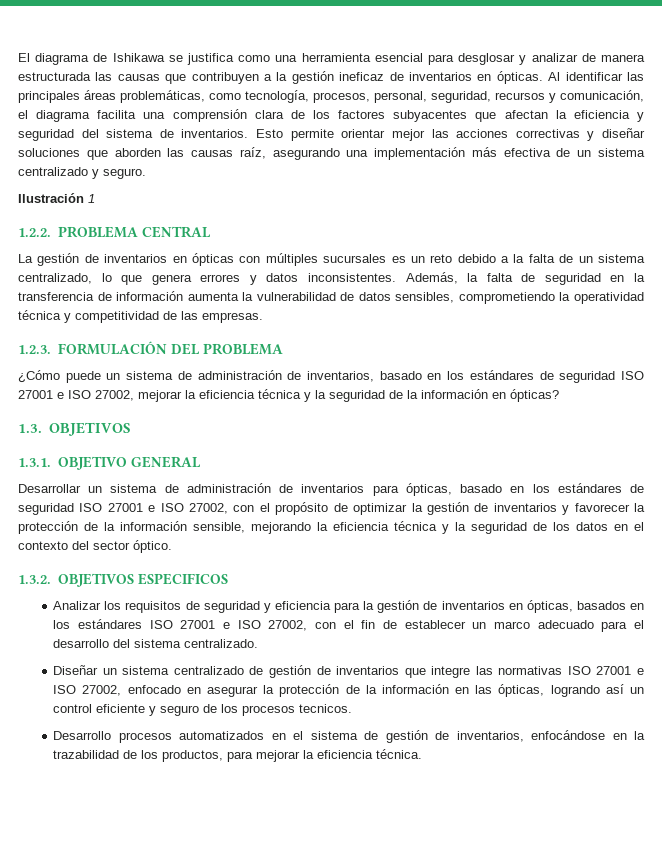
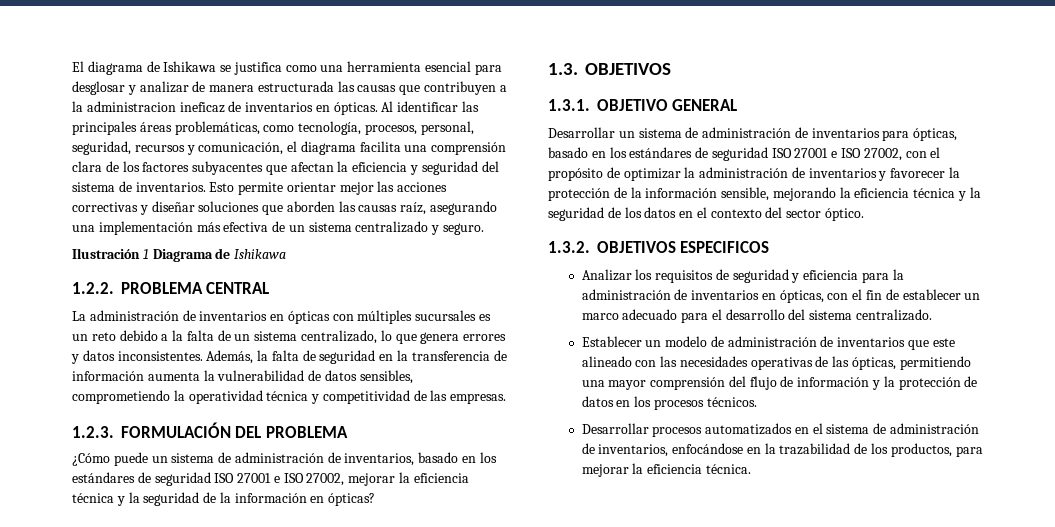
[291,71,334,84] gestión -> [86,101,176,112] administracion
(95, 198) none -> [152,248,287,262] Diagrama de Ishikawa
[37,253,80,266] gestión -> [89,310,179,321] administración
[426,502,469,515] gestión -> [699,167,789,178] administración
[377,600,420,613] gestión -> [581,289,671,300] administración
[576,601,644,610] [53,619,308,631] basados en los estándares ISO 27001 e ISO 27002, -> (824, 296) none
[53,665,645,678] [53,684,644,697] [53,704,353,716] [53,731,112,740] Diseñar un sistema centralizado de gestión de inventarios que integre las normativas ISO 27001 e ISO 27002, enfocado en asegurar la protección de la información en las ópticas, logrando así un control eficiente y seguro de los procesos tecnicos. // Desarrollo -> [581,336,955,350] [581,356,971,370] [581,376,978,390] [581,396,757,410] [581,423,649,434] Establecer un modelo de administración de inventarios que este alineado con las necesidades operativas de las ópticas, permitiendo una mayor comprensión del flujo de información y la protección de datos en los procesos técnicos. // Desarrollar
[385,730,428,743] gestión -> [890,423,980,434] administración

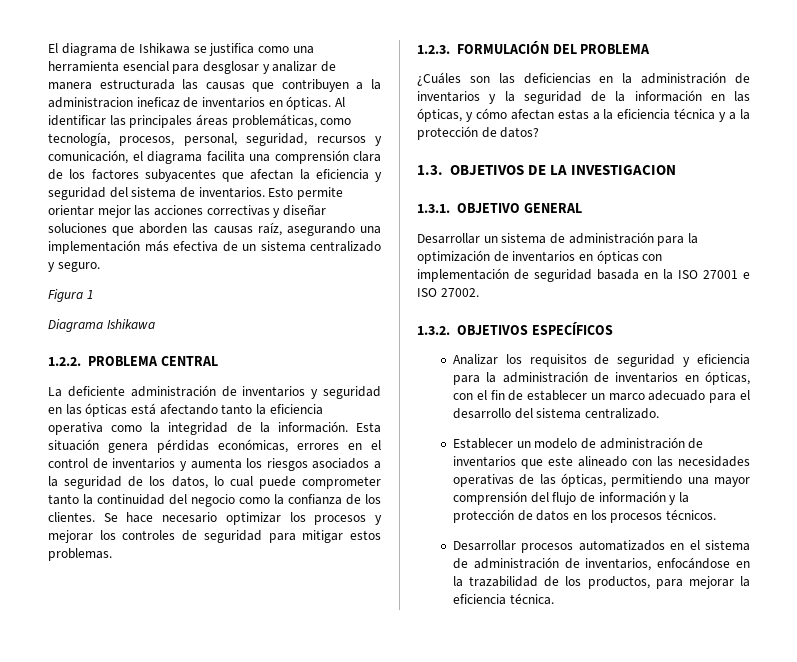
[72,248,140,259] Ilustración -> [48,289,83,302] Figura
[152,248,231,262] Diagrama de -> [48,319,103,332] // Diagrama
[89,310,492,324] [72,330,507,344] [71,350,507,364] [72,370,413,384] [72,390,507,404] [72,422,348,438] [72,452,497,466] [72,472,469,486] [72,493,114,503] administración de inventarios en ópticas con múltiples sucursales es un reto debido a la falta de un sistema centralizado, lo que genera errores y datos inconsistentes. Además, la falta de seguridad en la transferencia de información aumenta la vulnerabilidad de datos sensibles, comprometiendo la operatividad técnica y competitividad de las empresas. // 1.2.3. FORMULACIÓN DEL PROBLEMA // ¿Cómo puede un sistema de administración de inventarios, basado en los estándares de seguridad ISO 27001 e ISO 27002, mejorar la eficiencia técnica -> [67,385,381,399] [48,403,323,417] [48,421,381,435] [48,439,381,453] [48,458,381,471] [48,476,381,489] [48,494,381,507] [48,512,383,525] [48,530,382,543] [48,548,112,561] [417,41,651,54] [417,72,750,86] [417,91,480,102] deficiente administración de inventarios y seguridad en las ópticas está afectando tanto la eficiencia operativa como la integridad de la información. Esta situación genera pérdidas económicas, errores en el control de inventarios y aumenta los riesgos asociados a la seguridad de los datos, lo cual puede comprometer tanto la continuidad del negocio como la confianza de los clientes. Se hace necesario optimizar los procesos y mejorar los controles de seguridad para mitigar estos problemas. // 1.2.3. FORMULACIÓN DEL PROBLEMA // ¿Cuáles son las deficiencias en la administración de inventarios
[328,493,376,506] ópticas? -> [734,91,750,102] [417,108,750,122] [417,126,540,140] las ópticas, y cómo afectan estas a la eficiencia técnica y a la protección de datos?
(671, 69) none -> [527,165,676,175] DE LA INVESTIGACION
[794,127,958,141] [548,147,941,161] [548,167,961,181] [548,187,981,201] [548,207,865,221] de inventarios para ópticas, basado en los estándares de seguridad ISO 27001 e ISO 27002, con el propósito de optimizar la administración de inventarios y favorecer la protección de la información sensible, mejorando la eficiencia técnica y la seguridad de los datos en el contexto del sector óptico. -> [657,233,698,246] [417,250,663,264] [417,268,750,282] [417,288,479,297] para la optimización de inventarios en ópticas con implementación de seguridad basada en la ISO 27001 e ISO 27002.
[680,241,770,253] ESPECIFICOS -> [531,322,613,335] ESPECÍFICOS

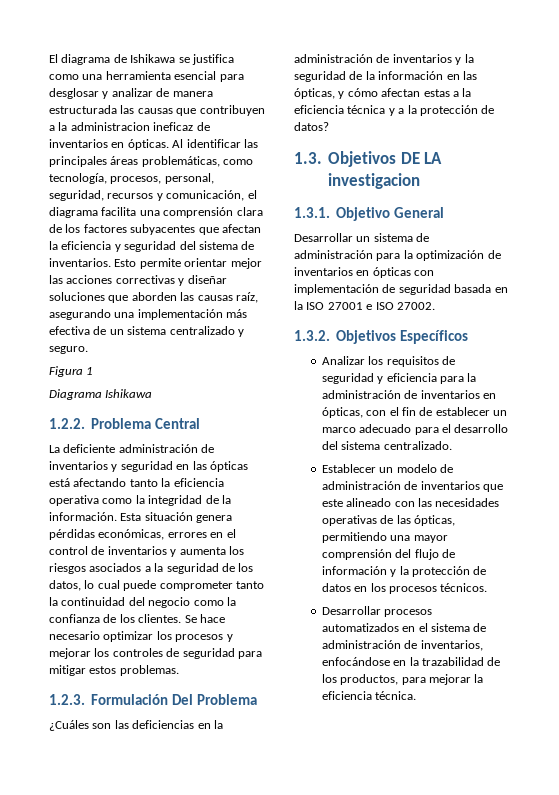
[87,356,218,366] PROBLEMA CENTRAL -> [91,418,201,429] Problema Central
[456,41,651,54] FORMULACIÓN DEL PROBLEMA -> [91,694,258,705] Formulación Del Problema
[449,165,524,175] OBJETIVOS -> [328,151,397,167] Objetivos
[570,165,676,175] INVESTIGACION -> [328,173,421,189] investigacion
[456,203,582,213] OBJETIVO GENERAL -> [336,207,445,221] Objetivo General
[456,322,613,335] OBJETIVOS ESPECÍFICOS -> [336,330,469,344] Objetivos Específicos

